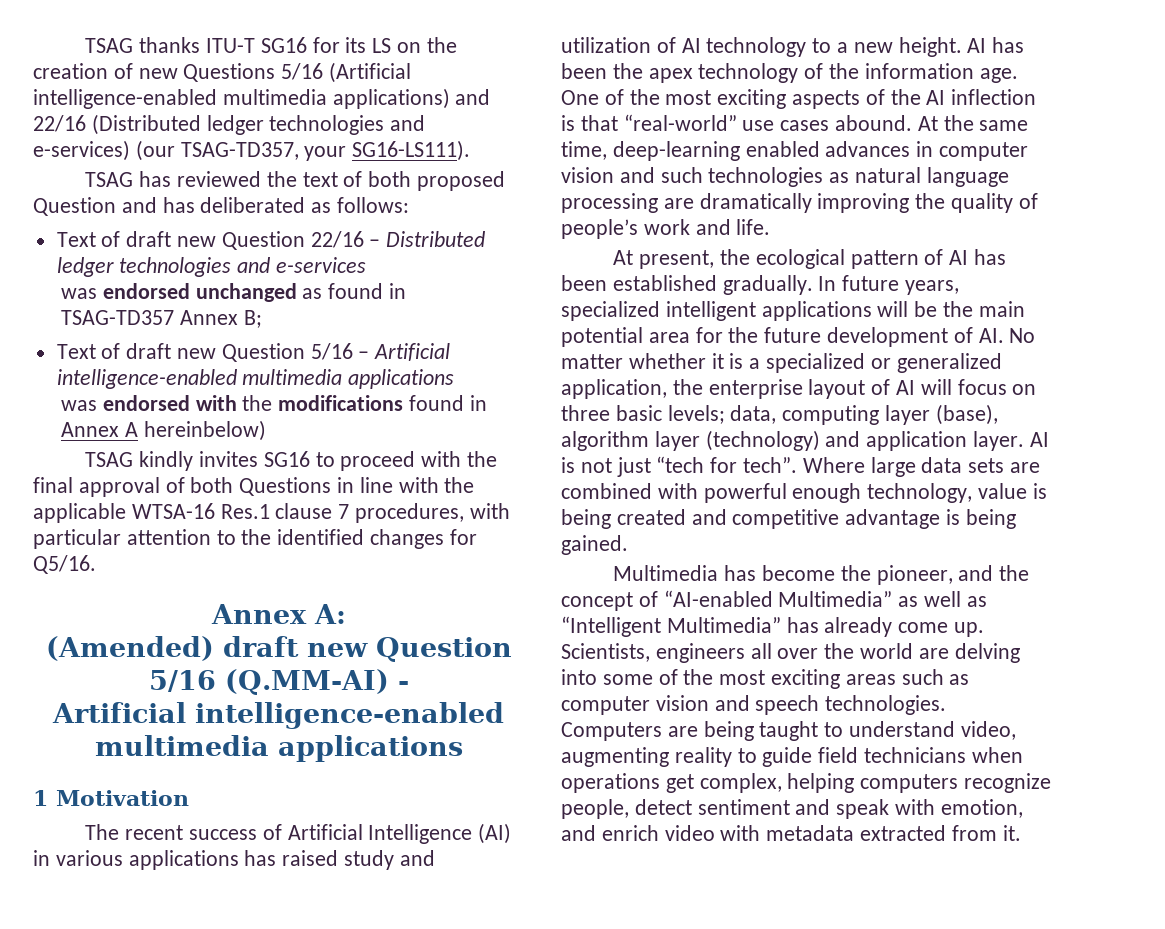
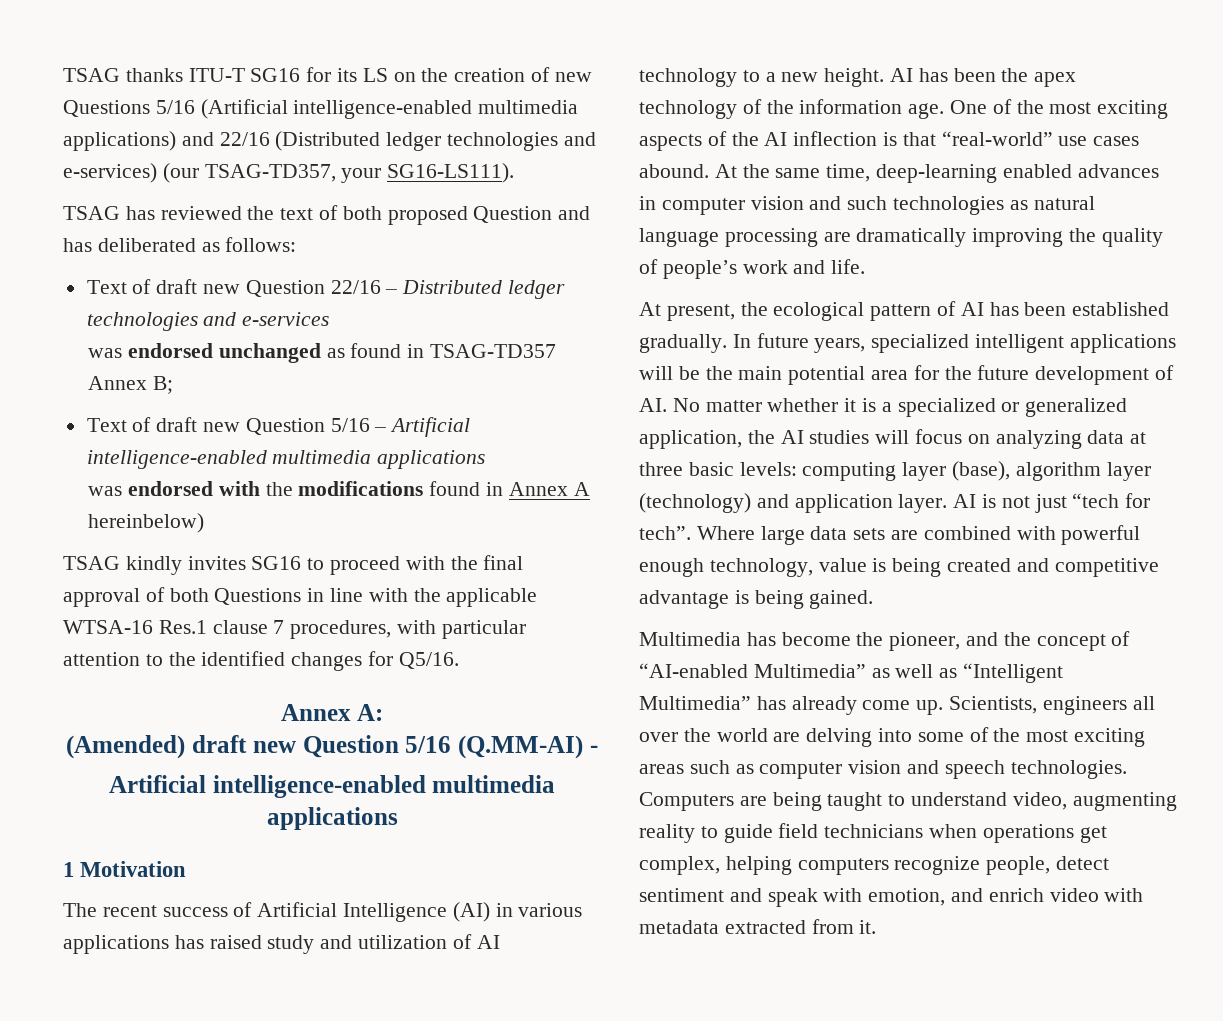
[708,379,1037,399] [561,405,777,424] enterprise layout of AI will focus on three basic levels; data, -> [780,429,1147,449] [639,462,797,476] AI studies will focus on analyzing data at three basic levels:

